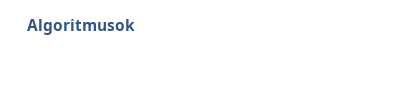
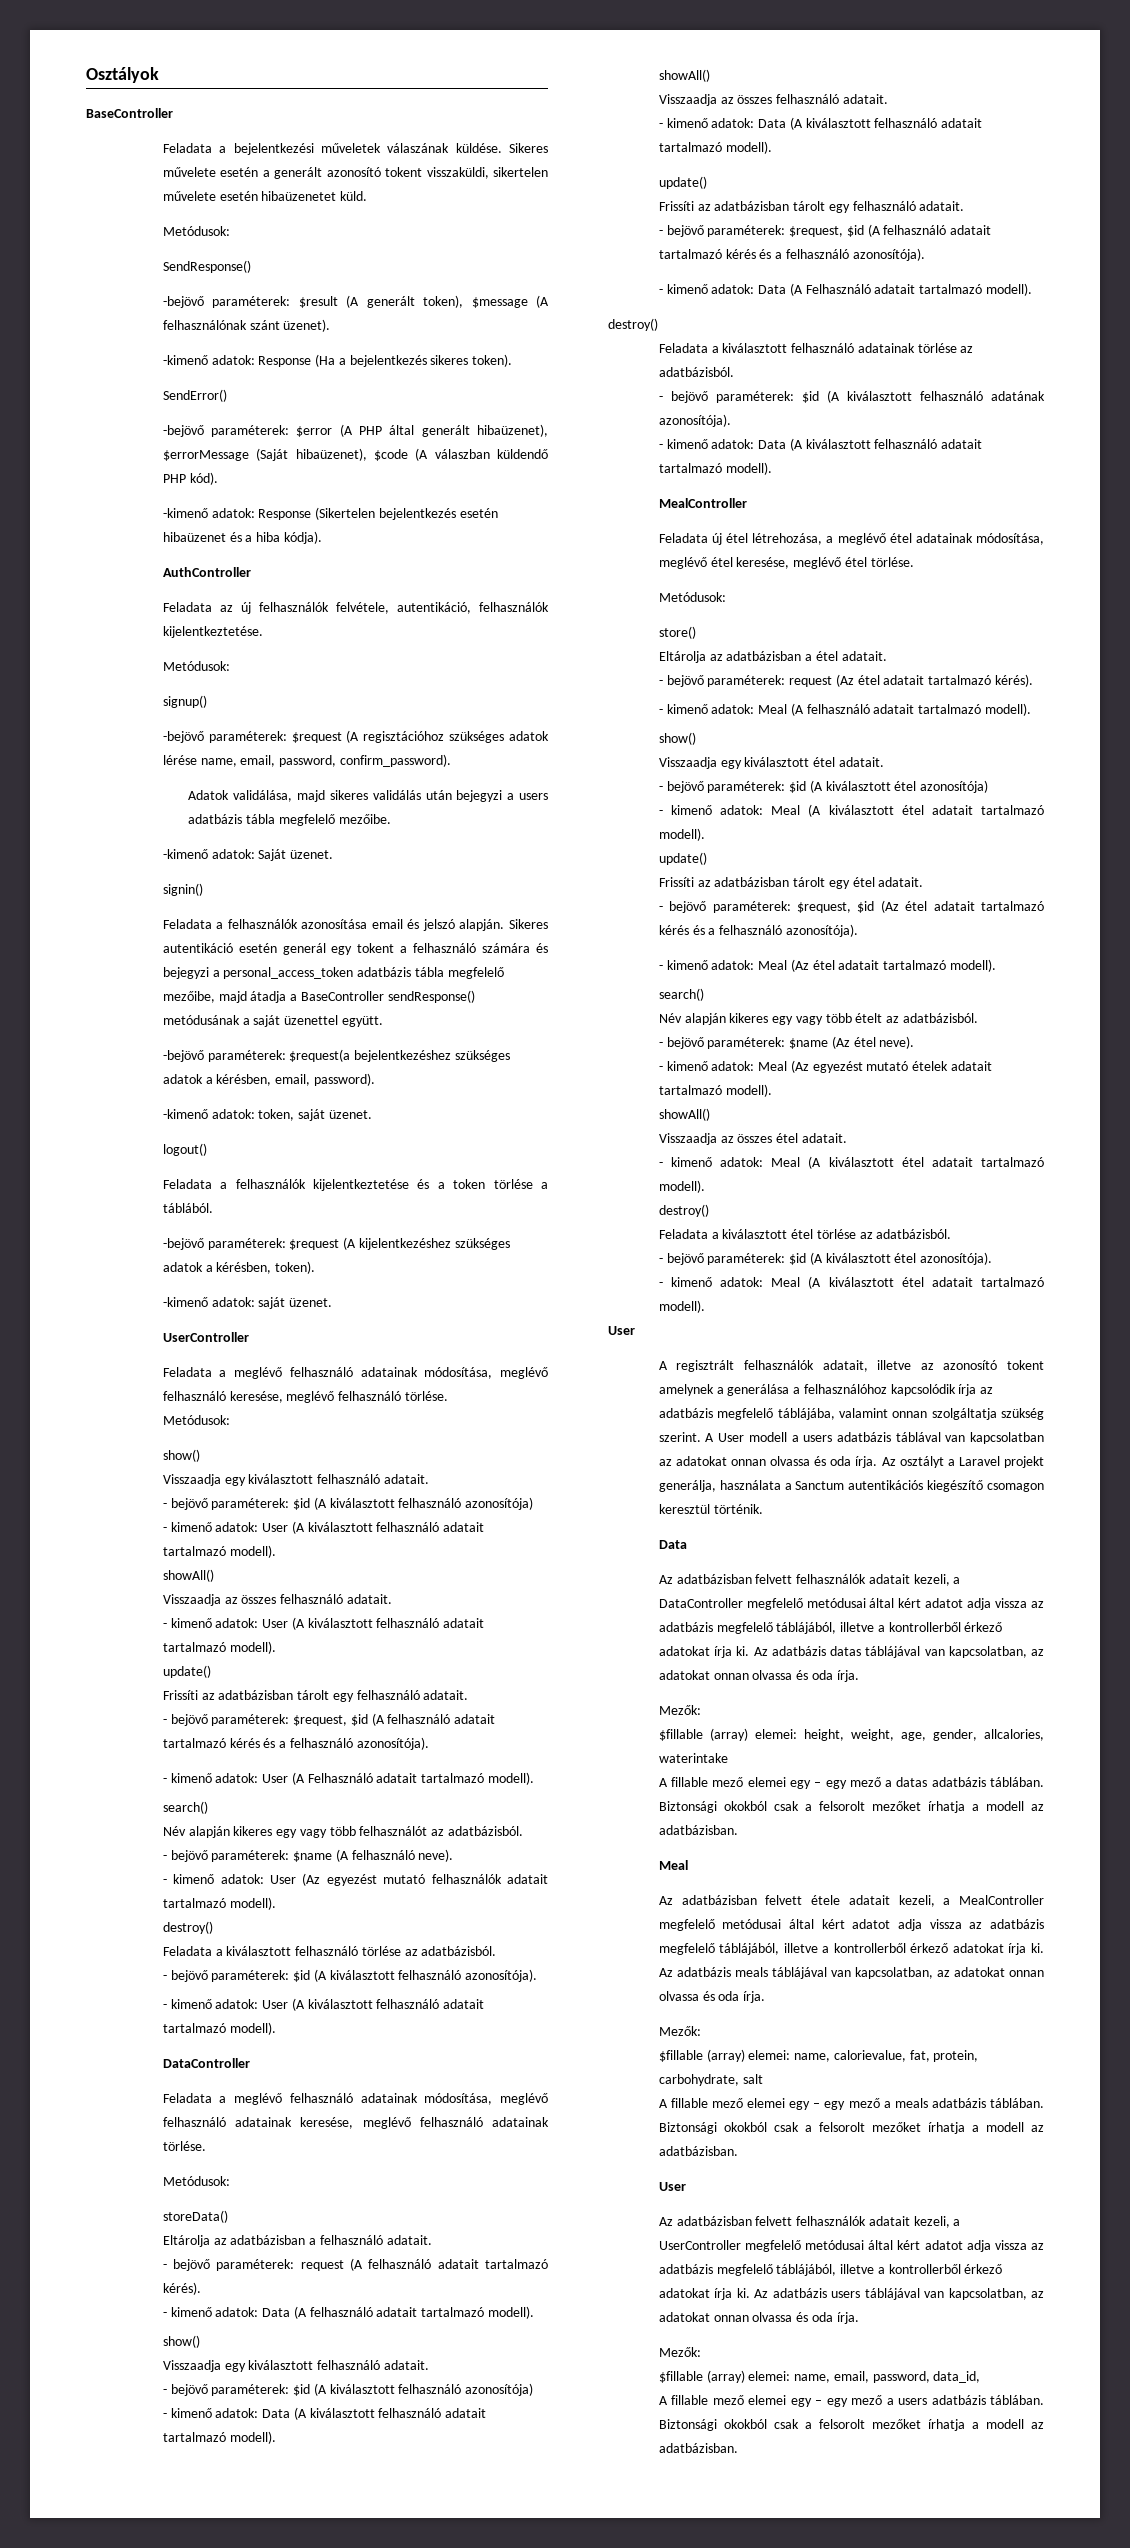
[27,19,135,35] Algoritmusok -> [86,67,159,83] [86,108,173,118] [162,143,548,155] [162,167,548,179] [162,191,368,201] [162,226,230,236] [162,260,251,273] [162,295,549,308] [162,319,331,332] [162,354,513,367] [162,389,227,402] [162,424,548,437] [162,448,548,461] [162,472,218,485] [162,507,498,520] [162,531,322,544] [162,567,251,577] [162,602,549,614] [162,626,263,638] [162,661,230,671] [162,695,207,708] [162,730,549,743] [162,754,451,767] [188,790,548,802] [188,814,391,826] [162,849,334,861] [162,883,203,896] [162,919,548,931] [162,943,548,955] [162,967,504,979] [162,990,475,1003] [162,1015,383,1027] [162,1049,510,1062] [162,1073,375,1086] [162,1109,372,1121] [162,1143,207,1156] [162,1179,548,1191] [162,1203,213,1213] [162,1237,510,1250] [162,1261,316,1274] [162,1297,333,1309] [162,1332,249,1342] [162,1367,548,1379] [162,1391,448,1403] [162,1415,230,1425] [162,1449,200,1462] [162,1474,429,1486] [162,1497,534,1510] [162,1521,485,1534] [162,1545,276,1558] [162,1569,214,1582] [162,1594,392,1606] [162,1617,485,1630] [162,1641,276,1654] [162,1665,211,1678] [162,1690,469,1702] [162,1713,496,1726] [162,1737,429,1750] [162,1772,534,1785] [162,1801,208,1814] [162,1826,523,1838] [162,1849,454,1862] [162,1873,548,1886] [162,1897,276,1910] [162,1921,213,1934] [162,1946,497,1956] [162,1969,538,1982] [162,1998,485,2011] [162,2022,276,2035] [162,2058,250,2068] [162,2093,548,2105] [162,2117,549,2129] [162,2141,206,2151] [162,2176,230,2186] [162,2210,228,2223] [162,2235,432,2247] [162,2258,548,2271] [162,2282,201,2295] [162,2306,534,2319] [162,2335,200,2348] [162,2360,429,2372] [162,2383,534,2396] [162,2407,487,2420] [162,2431,276,2444] [658,69,710,82] [658,94,888,106] [658,117,983,130] [658,141,772,154] [658,176,707,189] [658,201,965,213] [658,224,992,237] [658,248,925,261] [658,283,1032,296] [607,318,658,331] [658,343,974,353] [658,367,734,377] [658,390,1045,403] [658,414,731,427] [658,438,983,451] [658,462,772,475] [658,498,747,508] [658,533,1044,545] [658,557,914,569] [658,592,726,602] [658,626,696,639] [658,651,887,663] [658,674,1033,687] [658,703,1031,716] [658,732,696,745] [658,757,884,769] [658,780,989,793] [658,804,1044,817] [658,828,705,841] [658,852,707,865] [658,877,924,889] [658,900,1044,913] [658,924,858,937] [658,959,996,972] [658,988,704,1001] [658,1013,978,1025] [658,1036,915,1049] [658,1060,992,1073] [658,1084,772,1097] [658,1108,710,1121] [658,1133,847,1145] [658,1156,1044,1169] [658,1180,705,1193] [658,1204,709,1217] [658,1229,952,1239] [658,1252,993,1265] [658,1276,1044,1289] [658,1300,705,1313] [607,1326,635,1335] [658,1360,1044,1372] [658,1384,994,1396] [658,1408,1044,1420] [658,1432,1044,1444] [658,1456,1044,1468] [658,1480,1044,1492] [658,1504,763,1514] [658,1540,687,1549] [658,1574,961,1586] [658,1598,1044,1610] [658,1622,1003,1634] [658,1646,1044,1658] [658,1670,859,1682] [658,1705,701,1715] [658,1728,1044,1741] [658,1753,728,1763] [658,1777,1044,1789] [658,1801,1044,1813] [658,1825,738,1835] [658,1860,688,1870] [658,1895,1044,1907] [658,1919,1044,1931] [658,1943,1044,1955] [658,1967,1044,1979] [658,1991,766,2003] [658,2026,701,2036] [658,2049,979,2062] [658,2074,763,2086] [658,2098,1044,2110] [658,2122,1044,2134] [658,2146,738,2156] [658,2182,686,2191] [658,2216,961,2228] [658,2240,1044,2252] [658,2264,1003,2276] [658,2288,1044,2300] [658,2312,859,2324] [658,2347,701,2357] [658,2370,981,2383] [658,2395,1044,2407] [658,2419,1044,2431] [658,2443,738,2453] Osztályok // BaseController // Feladata a bejelentkezési műveletek válaszának küldése. Sikeres művelete esetén a generált azonosító tokent visszaküldi, sikertelen művelete esetén hibaüzenetet küld. // Metódusok: // SendResponse() // -bejövő paraméterek: $result (A generált token), $message (A felhasználónak szánt üzenet). // -kimenő adatok: Response (Ha a bejelentkezés sikeres token). // SendError() // -bejövő paraméterek: $error (A PHP által generált hibaüzenet), $errorMessage (Saját hibaüzenet), $code (A válaszban küldendő PHP kód). // -kimenő adatok: Response (Sikertelen bejelentkezés esetén hibaüzenet és a hiba kódja). // AuthController // Feladata az új felhasználók felvétele, autentikáció, felhasználók kijelentkeztetése. // Metódusok: // signup() // -bejövő paraméterek: $request (A regisztációhoz szükséges adatok lérése name, email, password, confirm_password). // Adatok validálása, majd sikeres validálás után bejegyzi a users adatbázis tábla megfelelő mezőibe. // -kimenő adatok: Saját üzenet. // signin() // Feladata a felhasználók azonosítása email és jelszó alapján. Sikeres autentikáció esetén generál egy tokent a felhasználó számára és bejegyzi a personal_access_token adatbázis tábla megfelelő mezőibe, majd átadja a BaseController sendResponse() metódusának a saját üzenettel együtt. // -bejövő paraméterek: $request(a bejelentkezéshez szükséges adatok a kérésben, email, password). // -kimenő adatok: token, saját üzenet. // logout() // Feladata a felhasználók kijelentkeztetése és a token törlése a táblából. // -bejövő paraméterek: $request (A kijelentkezéshez szükséges adatok a kérésben, token). // -kimenő adatok: saját üzenet. // UserController // Feladata a meglévő felhasználó adatainak módosítása, meglévő felhasználó keresése, meglévő felhasználó törlése. // Metódusok: // show() // Visszaadja egy kiválasztott felhasználó adatait. // - bejövő paraméterek: $id (A kiválasztott felhasználó azonosítója) // - kimenő adatok: User (A kiválasztott felhasználó adatait tartalmazó modell). // showAll() // Visszaadja az összes felhasználó adatait. // - kimenő adatok: User (A kiválasztott felhasználó adatait tartalmazó modell). // update() // Frissíti az adatbázisban tárolt egy felhasználó adatait. // - bejövő paraméterek: $request, $id (A felhasználó adatait tartalmazó kérés és a felhasználó azonosítója). // - kimenő adatok: User (A Felhasználó adatait tartalmazó modell). // search() // Név alapján kikeres egy vagy több felhasználót az adatbázisból. // - bejövő paraméterek: $name (A felhasználó neve). // - kimenő adatok: User (Az egyezést mutató felhasználók adatait tartalmazó modell). // destroy() // Feladata a kiválasztott felhasználó törlése az adatbázisból. // - bejövő paraméterek: $id (A kiválasztott felhasználó azonosítója). // - kimenő adatok: User (A kiválasztott felhasználó adatait tartalmazó modell). // DataController // Feladata a meglévő felhasználó adatainak módosítása, meglévő felhasználó adatainak keresése, meglévő felhasználó adatainak törlése. // Metódusok: // storeData() // Eltárolja az adatbázisban a felhasználó adatait. // - bejövő paraméterek: request (A felhasználó adatait tartalmazó kérés). // - kimenő adatok: Data (A felhasználó adatait tartalmazó modell). // show() // Visszaadja egy kiválasztott felhasználó adatait. // - bejövő paraméterek: $id (A kiválasztott felhasználó azonosítója) // - kimenő adatok: Data (A kiválasztott felhasználó adatait tartalmazó modell). // showAll() // Visszaadja az összes felhasználó adatait. // - kimenő adatok: Data (A kiválasztott felhasználó adatait tartalmazó modell). // update() // Frissíti az adatbázisban tárolt egy felhasználó adatait. // - bejövő paraméterek: $request, $id (A felhasználó adatait tartalmazó kérés és a felhasználó azonosítója). // - kimenő adatok: Data (A Felhasználó adatait tartalmazó modell). // destroy() // Feladata a kiválasztott felhasználó adatainak törlése az adatbázisból. // - bejövő paraméterek: $id (A kiválasztott felhasználó adatának azonosítója). // - kimenő adatok: Data (A kiválasztott felhasználó adatait tartalmazó modell). // MealController // Feladata új étel létrehozása, a meglévő étel adatainak módosítása, meglévő étel keresése, meglévő étel törlése. // Metódusok: // store() // Eltárolja az adatbázisban a étel adatait. // - bejövő paraméterek: request (Az étel adatait tartalmazó kérés). // - kimenő adatok: Meal (A felhasználó adatait tartalmazó modell). // show() // Visszaadja egy kiválasztott étel adatait. // - bejövő paraméterek: $id (A kiválasztott étel azonosítója) // - kimenő adatok: Meal (A kiválasztott étel adatait tartalmazó modell). // update() // Frissíti az adatbázisban tárolt egy étel adatait. // - bejövő paraméterek: $request, $id (Az étel adatait tartalmazó kérés és a felhasználó azonosítója). // - kimenő adatok: Meal (Az étel adatait tartalmazó modell). // search() // Név alapján kikeres egy vagy több ételt az adatbázisból. // - bejövő paraméterek: $name (Az étel neve). // - kimenő adatok: Meal (Az egyezést mutató ételek adatait tartalmazó modell). // showAll() // Visszaadja az összes étel adatait. // - kimenő adatok: Meal (A kiválasztott étel adatait tartalmazó modell). // destroy() // Feladata a kiválasztott étel törlése az adatbázisból. // - bejövő paraméterek: $id (A kiválasztott étel azonosítója). // - kimenő adatok: Meal (A kiválasztott étel adatait tartalmazó modell). // User // A regisztrált felhasználók adatait, illetve az azonosító tokent amelynek a generálása a felhasználóhoz kapcsolódik írja az adatbázis megfelelő táblájába, valamint onnan szolgáltatja szükség szerint. A User modell a users adatbázis táblával van kapcsolatban az adatokat onnan olvassa és oda írja. Az osztályt a Laravel projekt generálja, használata a Sanctum autentikációs kiegészítő csomagon keresztül történik. // Data // Az adatbázisban felvett felhasználók adatait kezeli, a DataController megfelelő metódusai által kért adatot adja vissza az adatbázis megfelelő táblájából, illetve a kontrollerből érkező adatokat írja ki. Az adatbázis datas táblájával van kapcsolatban, az adatokat onnan olvassa és oda írja. // Mezők: // $fillable (array) elemei: height, weight, age, gender, allcalories, waterintake // A fillable mező elemei egy – egy mező a datas adatbázis táblában. Biztonsági okokból csak a felsorolt mezőket írhatja a modell az adatbázisban. // Meal // Az adatbázisban felvett étele adatait kezeli, a MealController megfelelő metódusai által kért adatot adja vissza az adatbázis megfelelő táblájából, illetve a kontrollerből érkező adatokat írja ki. Az adatbázis meals táblájával van kapcsolatban, az adatokat onnan olvassa és oda írja. // Mezők: // $fillable (array) elemei: name, calorievalue, fat, protein, carbohydrate, salt // A fillable mező elemei egy – egy mező a meals adatbázis táblában. Biztonsági okokból csak a felsorolt mezőket írhatja a modell az adatbázisban. // User // Az adatbázisban felvett felhasználók adatait kezeli, a UserController megfelelő metódusai által kért adatot adja vissza az adatbázis megfelelő táblájából, illetve a kontrollerből érkező adatokat írja ki. Az adatbázis users táblájával van kapcsolatban, az adatokat onnan olvassa és oda írja. // Mezők: // $fillable (array) elemei: name, email, password, data_id, // A fillable mező elemei egy – egy mező a users adatbázis táblában. Biztonsági okokból csak a felsorolt mezőket írhatja a modell az adatbázisban.

